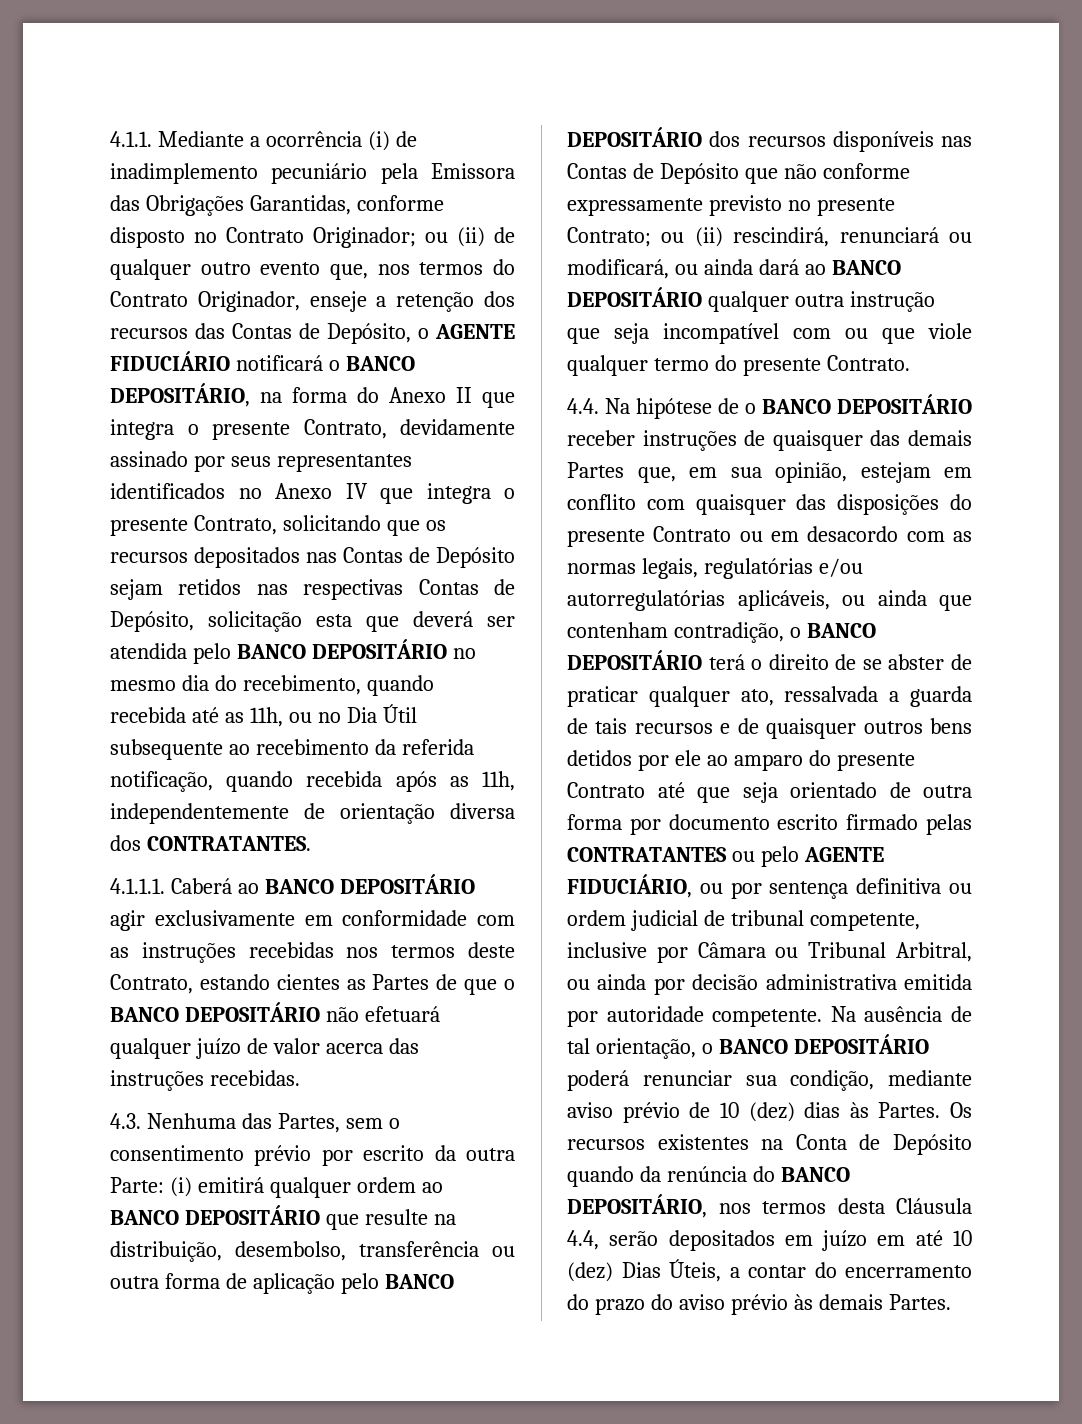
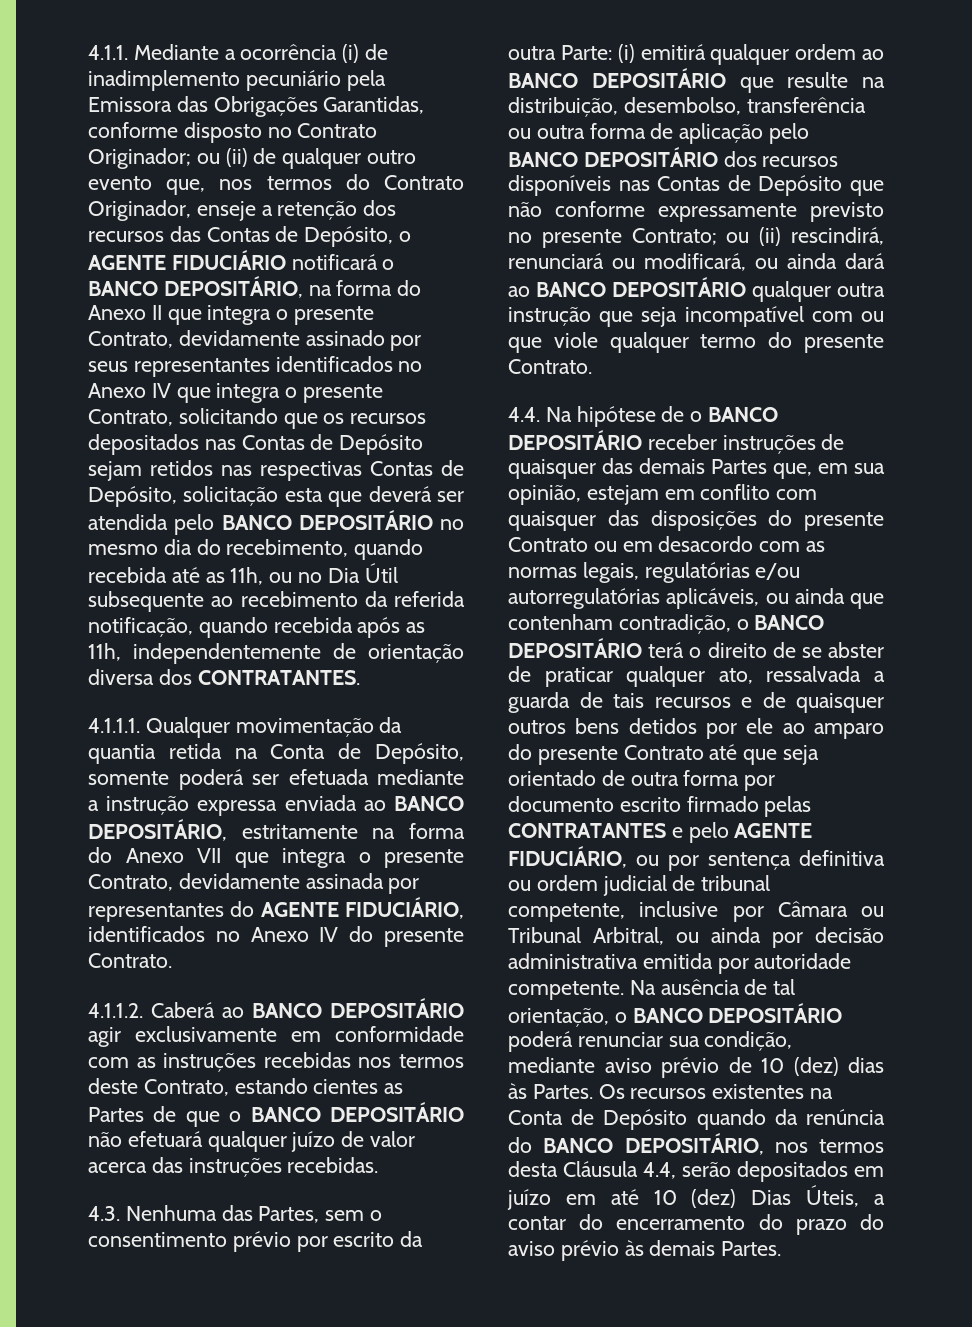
(165, 886) none -> [145,717,403,738] [88,743,465,764] [88,769,464,790] [88,795,464,816] [88,819,465,841] [88,847,464,868] [88,873,420,894] [88,897,464,922] [88,926,465,947] [88,953,172,968] [88,1003,143,1018] Qualquer movimentação da quantia retida na Conta de Depósito, somente poderá ser efetuada mediante a instrução expressa enviada ao BANCO DEPOSITÁRIO, estritamente na forma do Anexo VII que integra o presente Contrato, devidamente assinada por representantes do AGENTE FIDUCIÁRIO, identificados no Anexo IV do presente Contrato. // 4.1.1.2.
[731,851,755,862] ou -> [671,827,683,838] e

